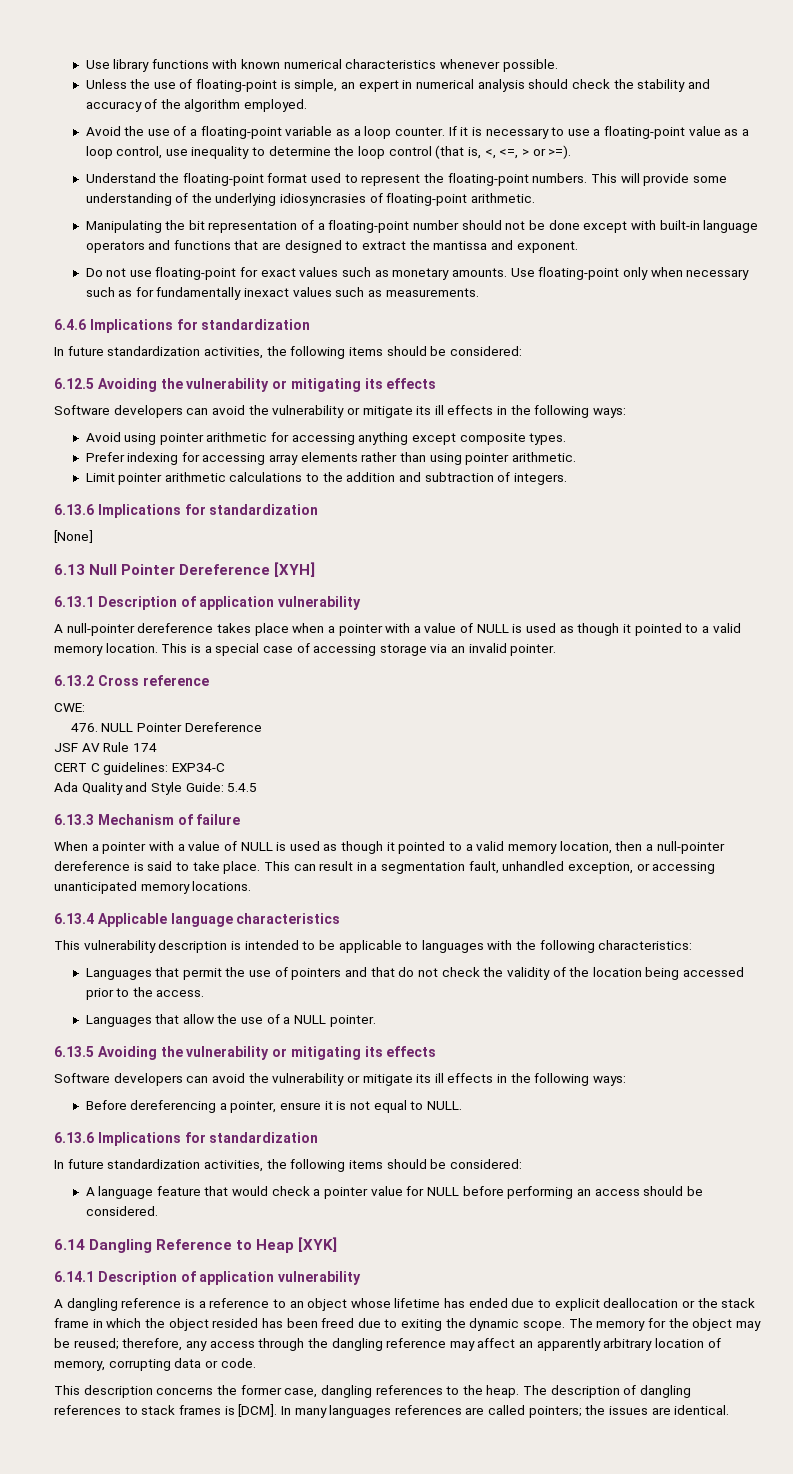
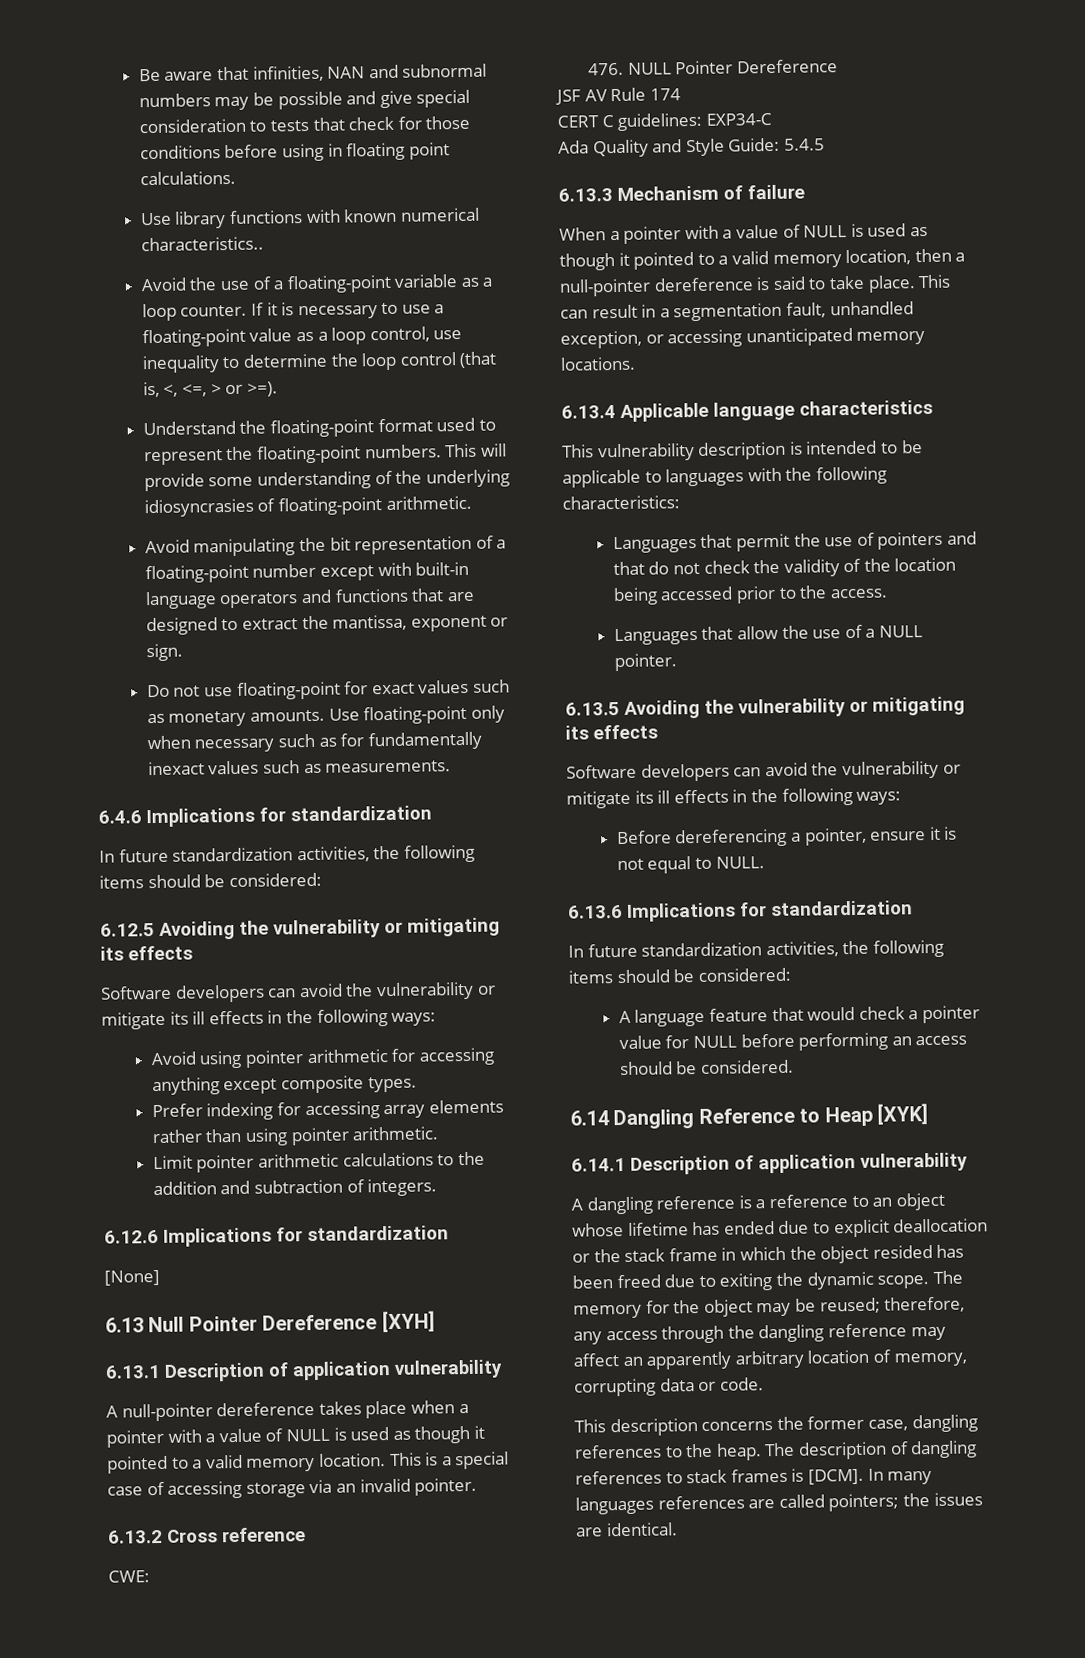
(85, 64) none -> [138,63,488,82] [138,89,471,111] [138,115,471,134] [139,142,450,162] [139,170,236,186] Be aware that infinities, NAN and subnormal numbers may be possible and give special consideration to tests that check for those conditions before using in floating point calculations. //
[345,59,558,72] [85,79,710,92] [85,99,308,112] characteristics whenever possible. // Unless the use of floating-point is simple, an expert in numerical analysis should check the stability and accuracy of the algorithm employed. -> [140,236,264,252] characteristics..
[85,220,162,233] Manipulating -> [144,538,296,557] Avoid manipulating
[461,220,580,230] should not be done -> (317, 570) none
[433,240,578,253] mantissa and exponent. -> [332,614,509,632] [145,643,183,662] mantissa, exponent or sign.
[54,504,94,515] 6.13.6 -> [104,1229,159,1244] 6.12.6

